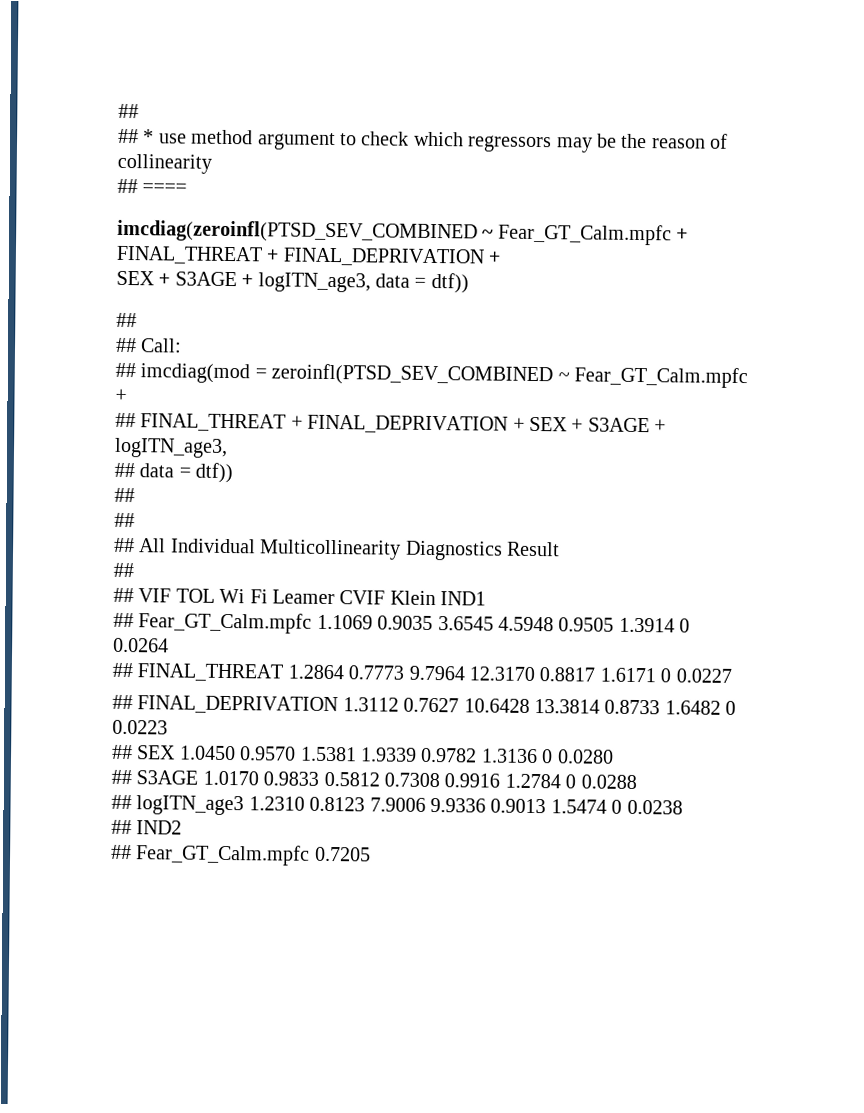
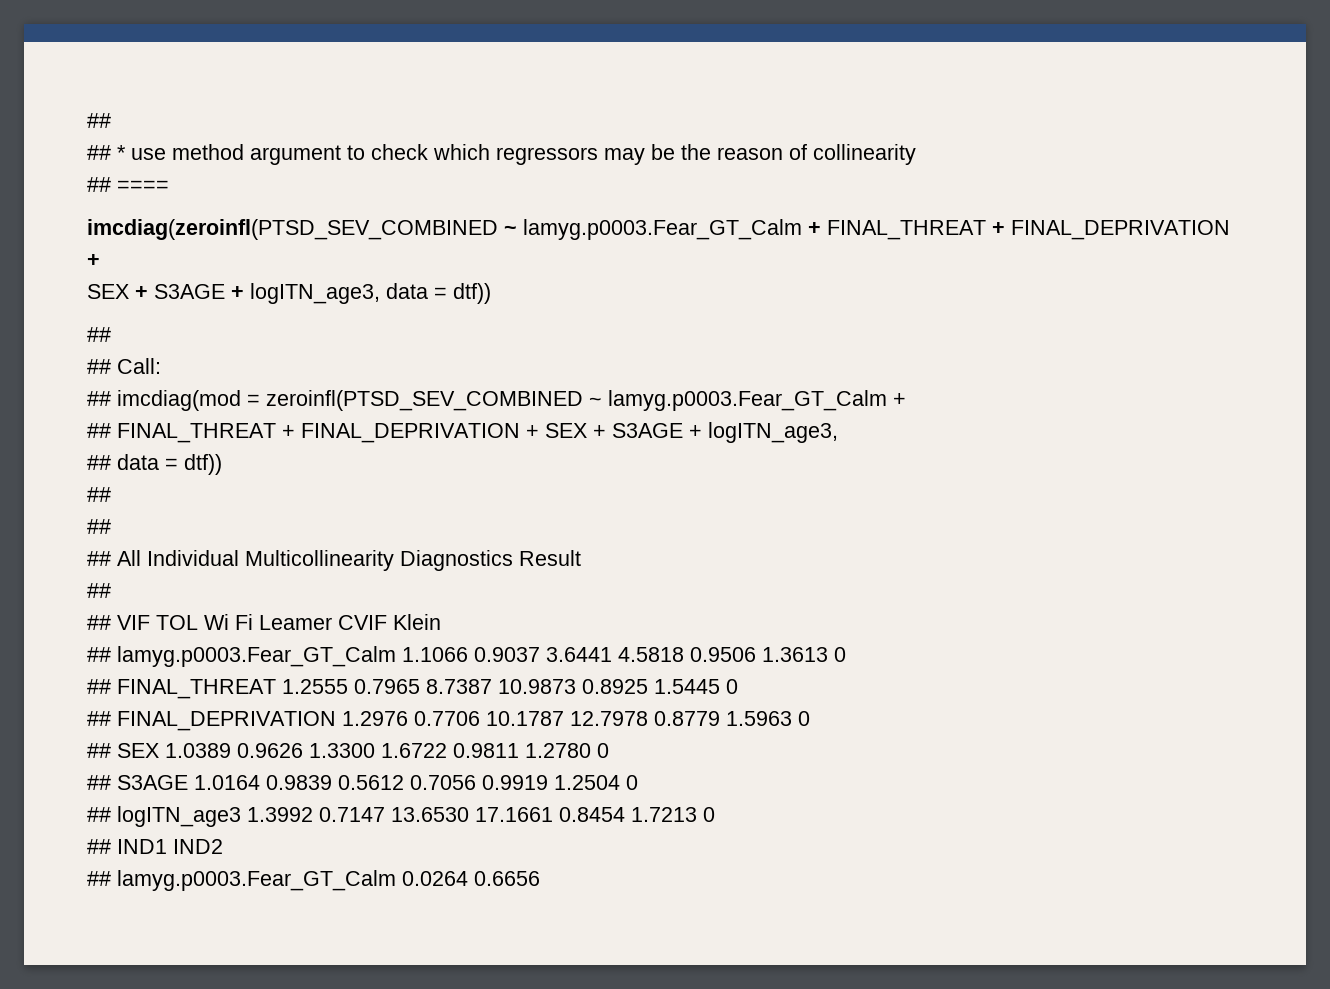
[497,223,672,246] Fear_GT_Calm.mpfc -> [523,219,802,240] lamyg.p0003.Fear_GT_Calm
[574,366,748,389] Fear_GT_Calm.mpfc -> [608,390,887,411] lamyg.p0003.Fear_GT_Calm
[440,591,487,606] [113,612,691,634] [113,637,169,653] [112,662,732,683] IND1 // ## Fear_GT_Calm.mpfc 1.1069 0.9035 3.6545 4.5948 0.9505 1.3914 0 0.0264 // ## FINAL_THREAT 1.2864 0.7773 9.7964 12.3170 0.8817 1.6171 0 0.0227 -> [87,646,846,667] [87,679,738,699] // ## lamyg.p0003.Fear_GT_Calm 1.1066 0.9037 3.6441 4.5818 0.9506 1.3613 0 // ## FINAL_THREAT 1.2555 0.7965 8.7387 10.9873 0.8925 1.5445 0
[342,697,737,715] [112,719,168,735] 1.3112 0.7627 10.6428 13.3814 0.8733 1.6482 0 0.0223 -> [342,711,810,726] 1.2976 0.7706 10.1787 12.7978 0.8779 1.5963 0
[179,745,614,764] 1.0450 0.9570 1.5381 1.9339 0.9782 1.3136 0 0.0280 -> [165,743,609,758] 1.0389 0.9626 1.3300 1.6722 0.9811 1.2780 0
[202,770,637,790] 1.0170 0.9833 0.5812 0.7308 0.9916 1.2784 0 0.0288 -> [194,775,638,790] 1.0164 0.9839 0.5612 0.7056 0.9919 1.2504 0
[248,796,683,815] [111,819,132,835] 1.2310 0.8123 7.9006 9.9336 0.9013 1.5474 0 0.0238 // ## -> [247,807,715,822] [87,839,167,854] 1.3992 0.7147 13.6530 17.1661 0.8454 1.7213 0 // ## IND1
[135,844,371,866] Fear_GT_Calm.mpfc 0.7205 -> [117,870,540,891] lamyg.p0003.Fear_GT_Calm 0.0264 0.6656

